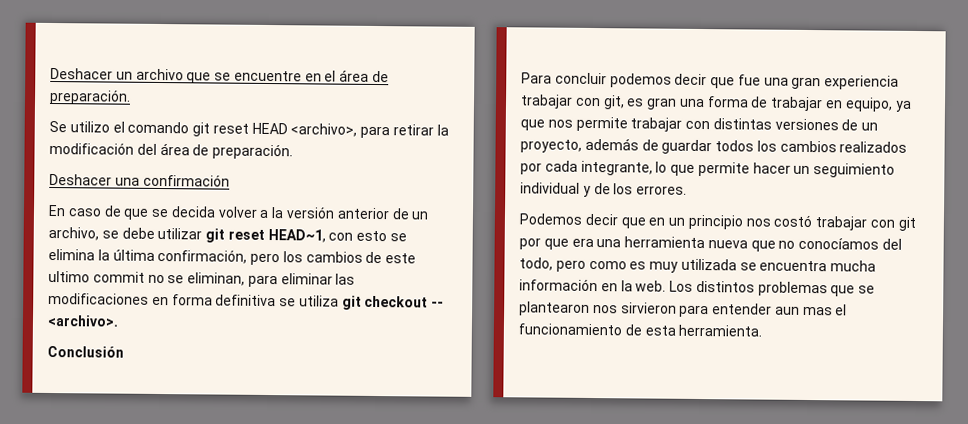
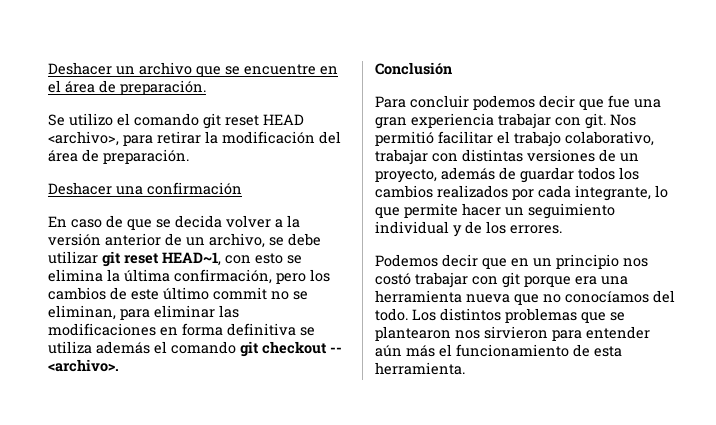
[48,270,90,283] ultimo -> [163,287,209,300] último
(339, 301) none -> [96,341,236,354] además el comando
[602,95,912,112] [520,116,628,132] git, es gran una forma de trabajar en equipo, ya que nos permite -> [585,113,636,129] [375,131,654,147] git. Nos permitió facilitar el trabajo colaborativo,
[519,237,569,250] por que -> [524,276,571,287] porque
[519,257,877,273] [519,278,667,292] todo, pero como es muy utilizada se encuentra mucha información en la web. -> [375,308,408,321] todo.
[774,306,833,316] aun mas -> [375,345,435,357] aún más

